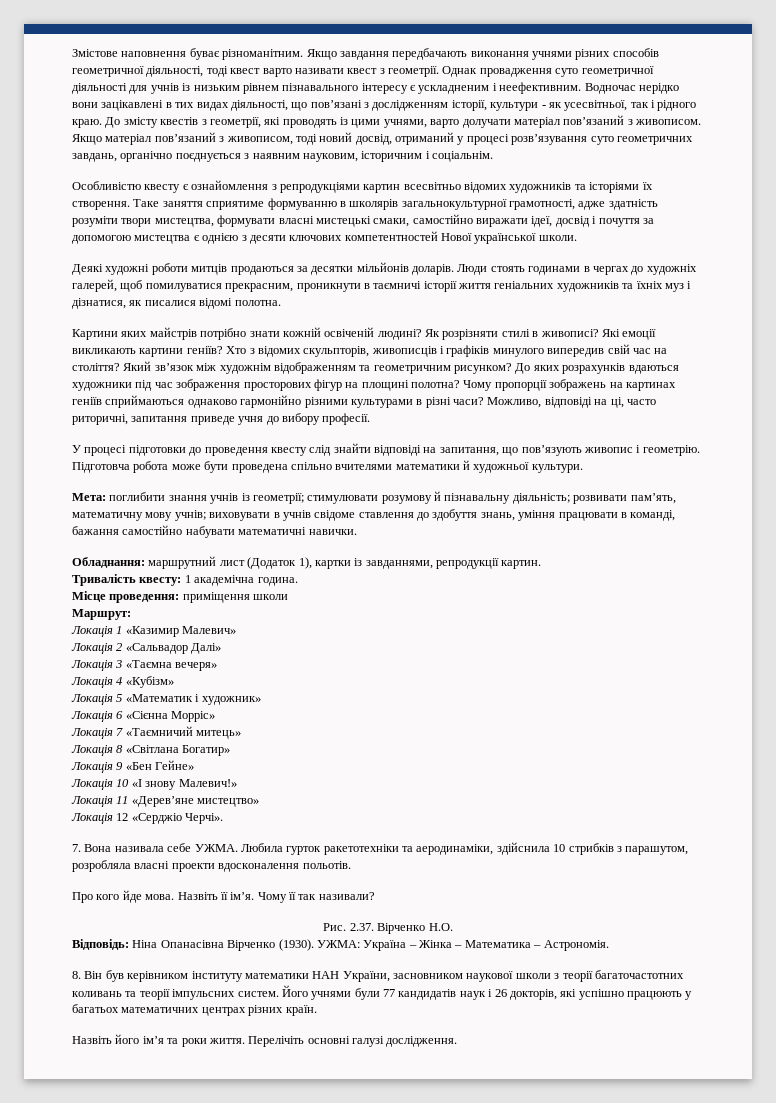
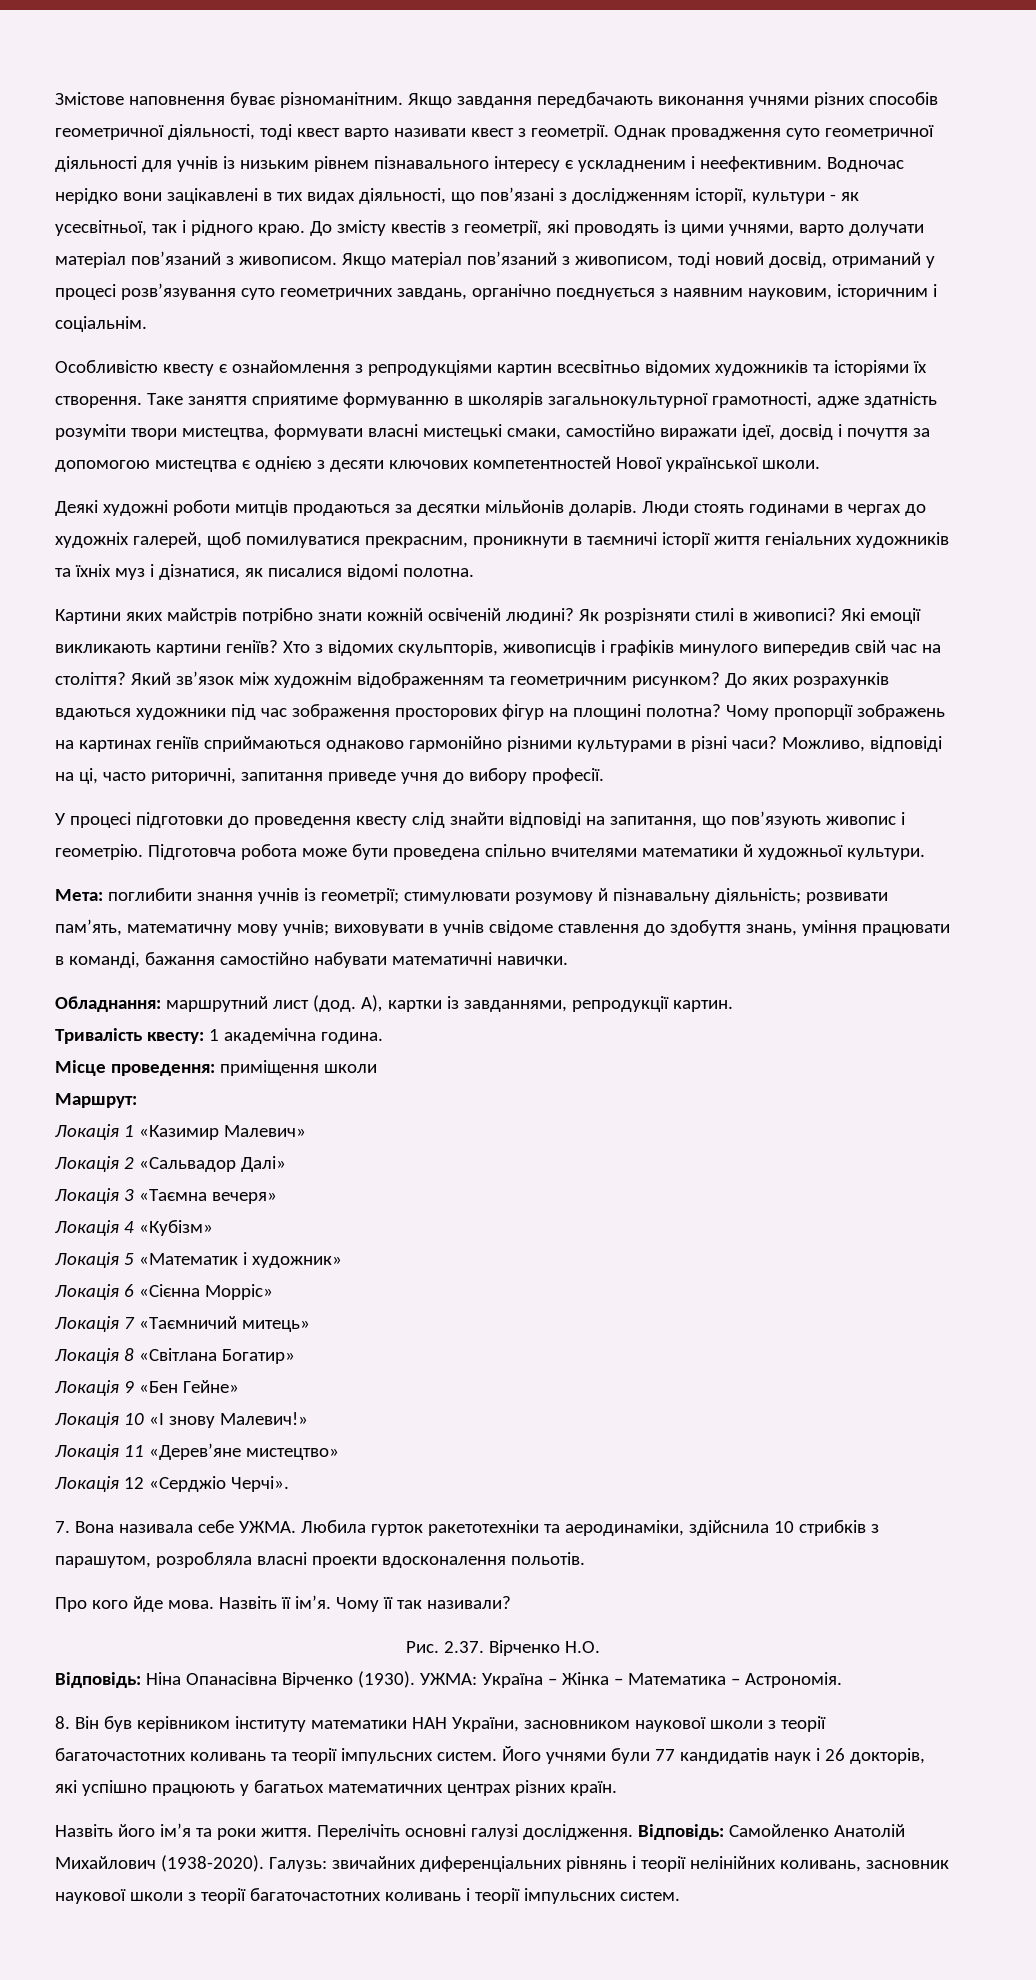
[247,557,312,569] (Додаток 1), -> [312,995,383,1012] (дод. А),
(458, 1041) none -> [637,1824,905,1840] [55,1855,949,1872] [55,1888,680,1904] Відповідь: Самойленко Анатолій Михайлович (1938-2020). Галузь: звичайних диференціальних рівнянь і теорії нелінійних коливань, засновник наукової школи з теорії багаточастотних коливань і теорії імпульсних систем.

